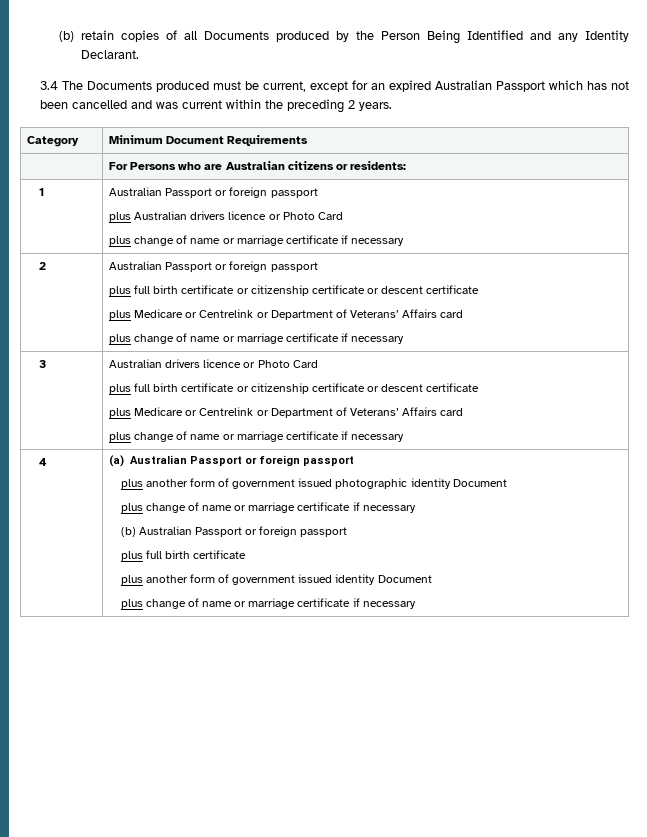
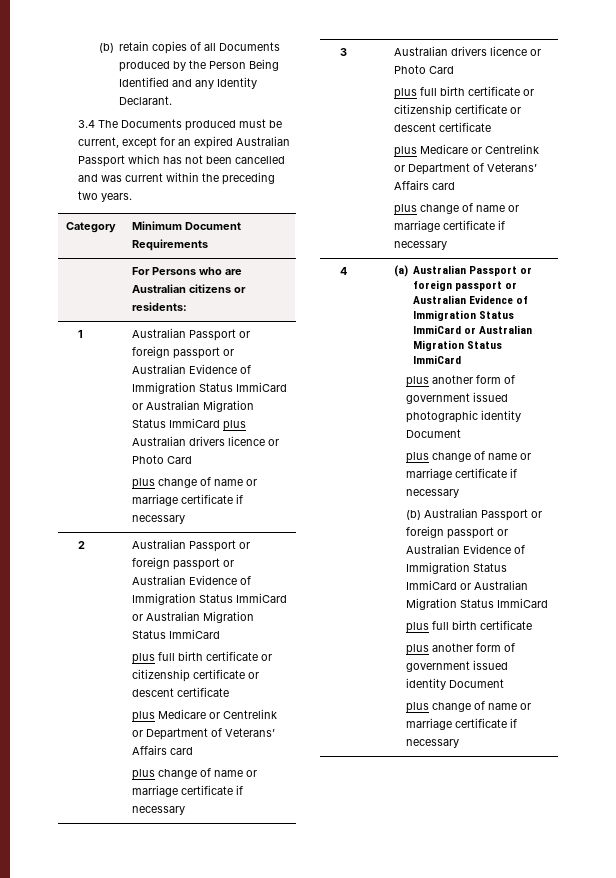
[347,100,355,109] 2 -> [78,191,99,200] two
(318, 193) // -> [222,349,234,356] [131,364,251,374] [131,382,287,394] [131,400,254,412] [131,418,220,428] or Australian Evidence of Immigration Status ImmiCard or Australian Migration Status ImmiCard
(318, 267) none -> [222,560,234,567] [131,575,251,585] [131,593,287,605] [131,611,254,623] [131,629,220,639] or Australian Evidence of Immigration Status ImmiCard or Australian Migration Status ImmiCard
(354, 461) none -> [505,282,518,289] [413,295,529,304] [413,310,515,321] [413,325,533,334] [413,340,503,351] [413,355,462,364] or Australian Evidence of Immigration Status ImmiCard or Australian Migration Status ImmiCard
(348, 532) none -> [496,529,508,536] [405,544,525,554] [405,562,507,574] [405,580,528,590] [405,598,548,610] or Australian Evidence of Immigration Status ImmiCard or Australian Migration Status ImmiCard

